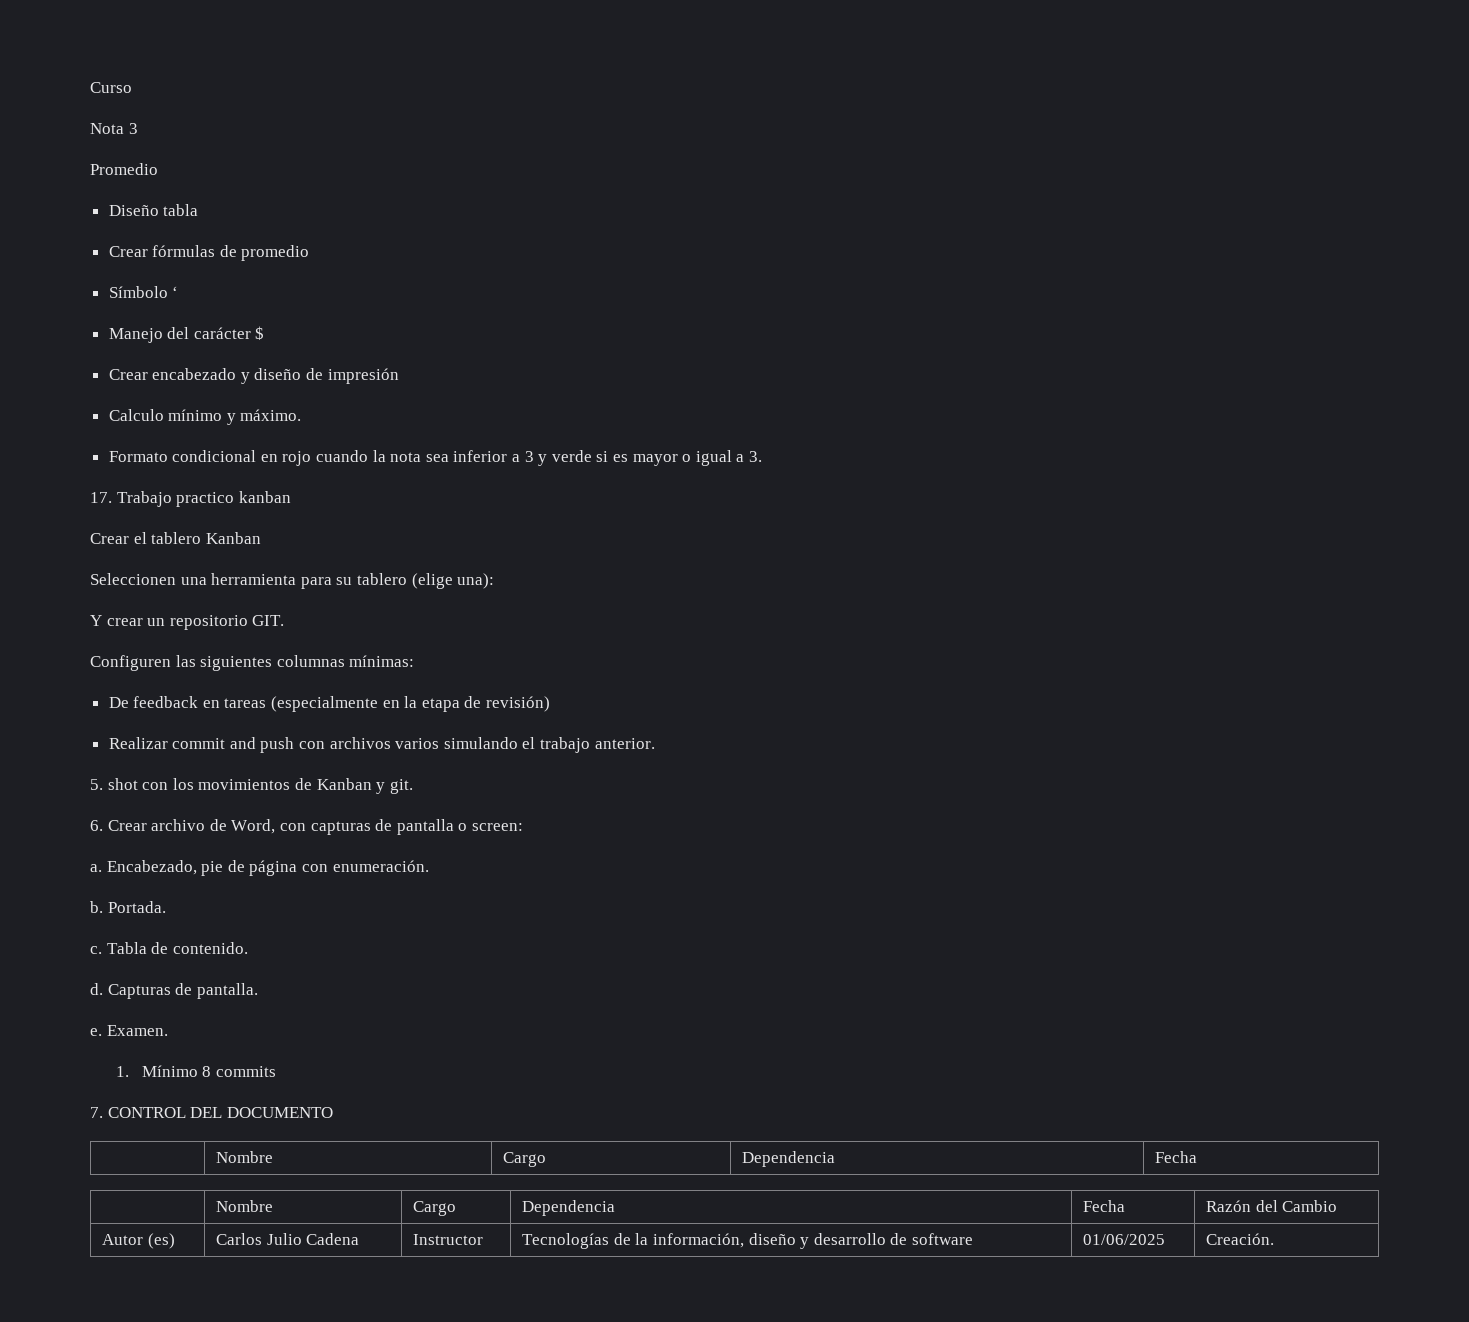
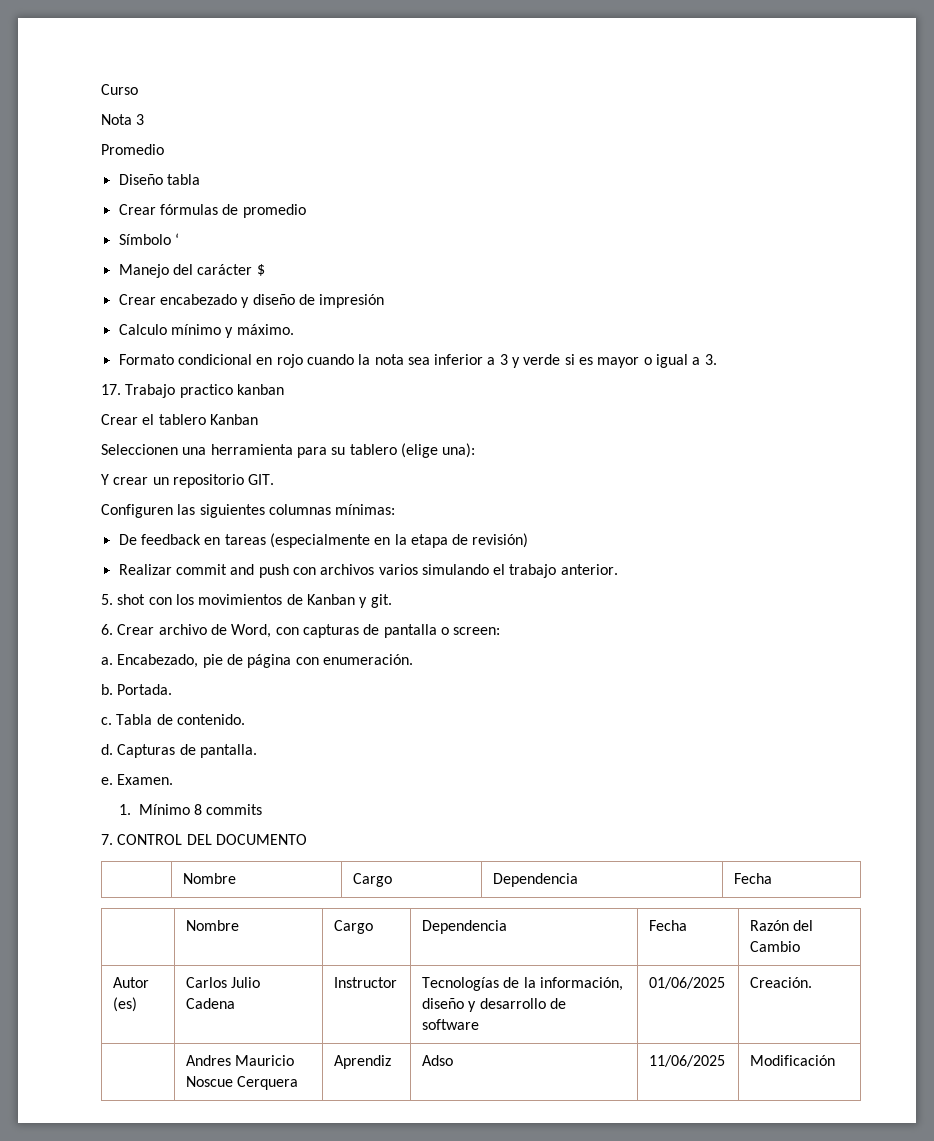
(1275, 1239) none -> [186,1055,295,1066] [186,1076,299,1090] [334,1055,392,1069] [422,1055,454,1066] [649,1055,726,1067] [750,1055,836,1066] // | Andres Mauricio Noscue Cerquera | Aprendiz | Adso | 11/06/2025 | Modificación

